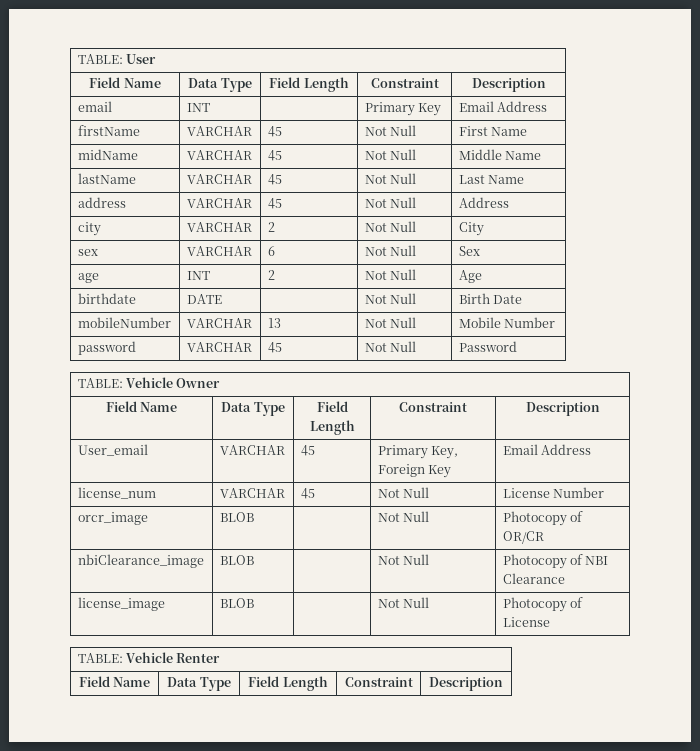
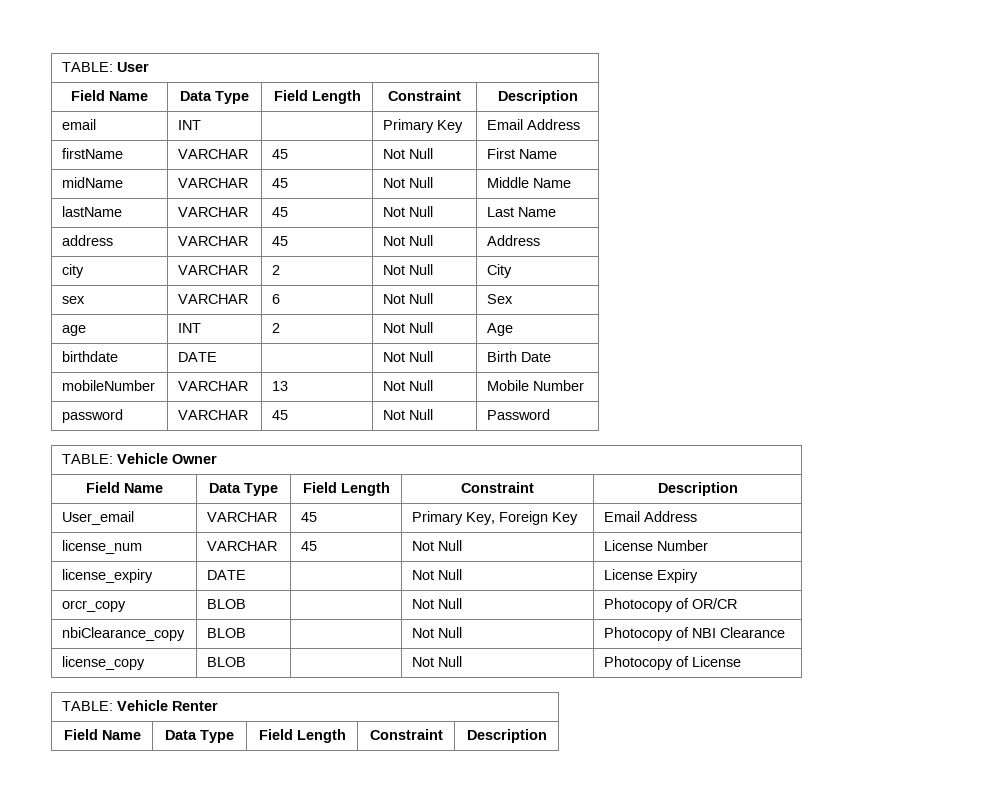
[77,512,148,525] orcr_image -> [62,569,154,583] [207,570,247,580] [412,569,463,580] [604,569,699,583] [62,600,127,612] license_expiry | DATE | | Not Null | License Expiry // orcr_copy
[77,554,204,568] nbiClearance_image -> [62,627,186,641] nbiClearance_copy
[77,597,165,611] license_image -> [62,656,146,670] license_copy

